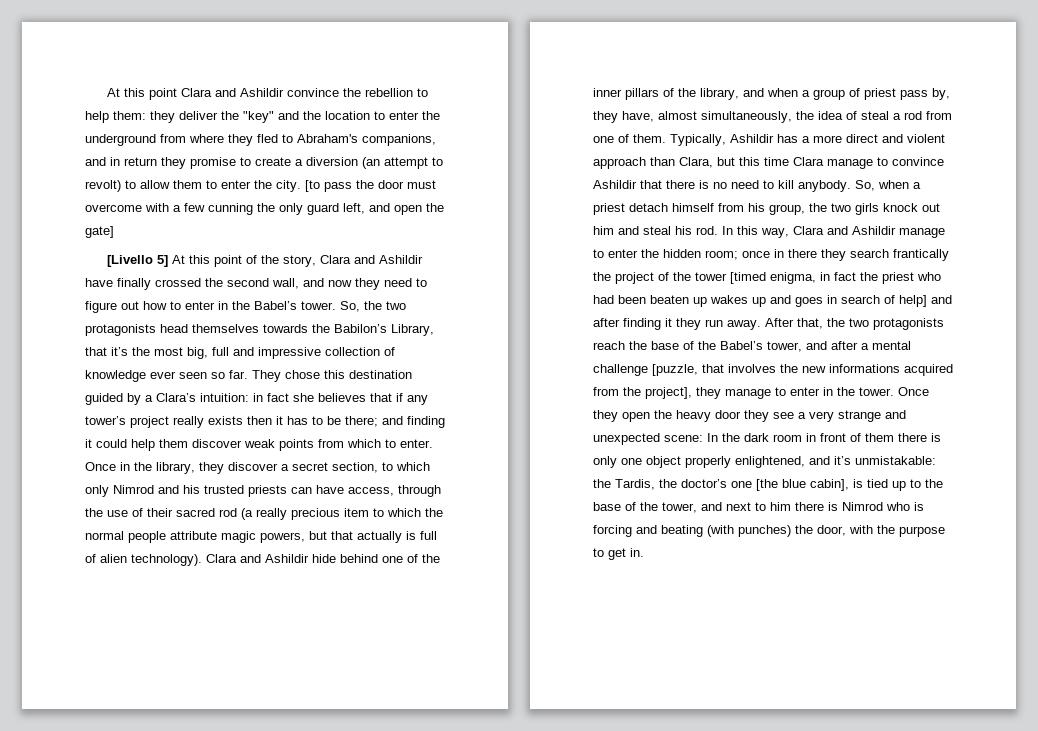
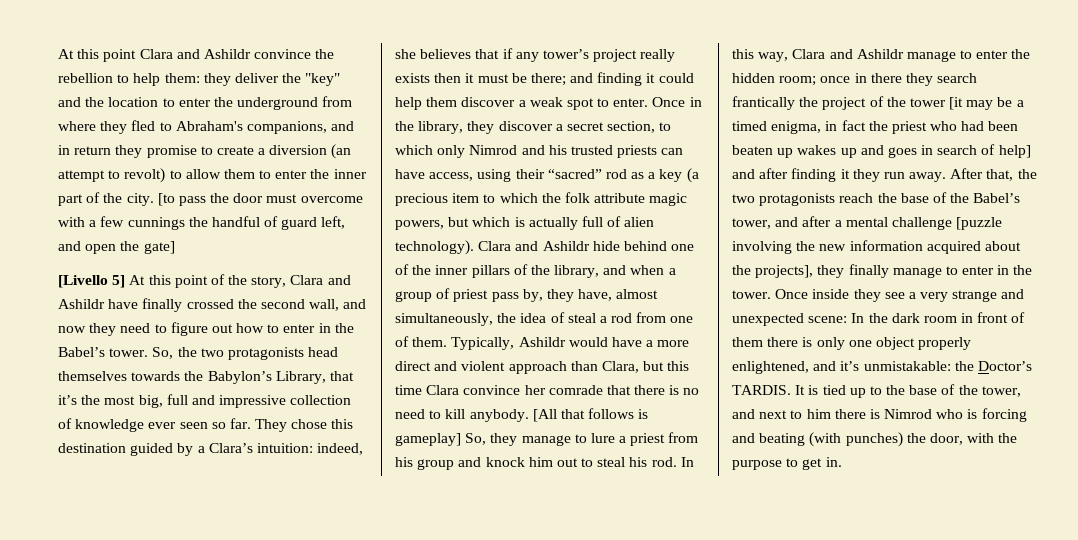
[240,88,285,97] Ashildir -> [203,49,251,59] Ashildr
(272, 184) none -> [333,169,367,179] [58,192,123,206] inner part of the
[208,203,303,215] cunning the only -> [127,216,279,230] cunnings the handful of
[379,255,424,264] Ashildir -> [58,299,105,309] Ashildr
[334,324,387,333] Babilon’s -> [207,371,272,384] Babylon’s
[253,393,289,402] in fact -> [317,443,364,455] indeed,
[287,416,323,425] has to -> [477,74,509,83] must
[244,439,381,451] weak points from which -> [518,97,594,110] a weak spot
[398,485,441,497] [85,508,287,520] through the use of their sacred rod (a really -> [477,168,699,183] using their “sacred” rod as a key (a
[85,531,166,543] normal people -> [564,192,590,203] folk
[331,531,416,543] that actually is -> [472,217,578,230] which is actually
[265,554,309,563] Ashildir -> [542,241,590,251] Ashildr
[730,134,798,143] Ashildir has -> [518,337,642,347] Ashildr would have
[827,157,944,169] [593,180,637,189] manage to convince Ashildir -> [463,385,603,395] convince her comrade
[855,180,921,191] [593,203,940,215] [593,226,639,235] So, when a priest detach himself from his group, the two girls knock out him and -> [532,408,649,422] [395,432,699,446] [395,457,594,470] [All that follows is gameplay] So, they manage to lure a priest from his group and knock him out to
[852,226,896,235] Ashildir -> [856,49,904,59] Ashildr
[730,272,766,284] [timed -> [949,97,1024,110] [732,121,767,131] [it may be a timed
[652,364,953,376] [593,387,721,399] [puzzle, that involves the new informations acquired from the project], they -> [956,217,1003,230] [732,240,1021,254] [732,264,889,278] [puzzle involving the new information acquired about the projects], they finally
[593,410,741,422] they open the heavy door -> [812,289,850,299] inside
[615,479,849,491] Tardis, the doctor’s one [the blue cabin], -> [977,361,1032,371] [732,385,806,395] Doctor’s TARDIS. It

